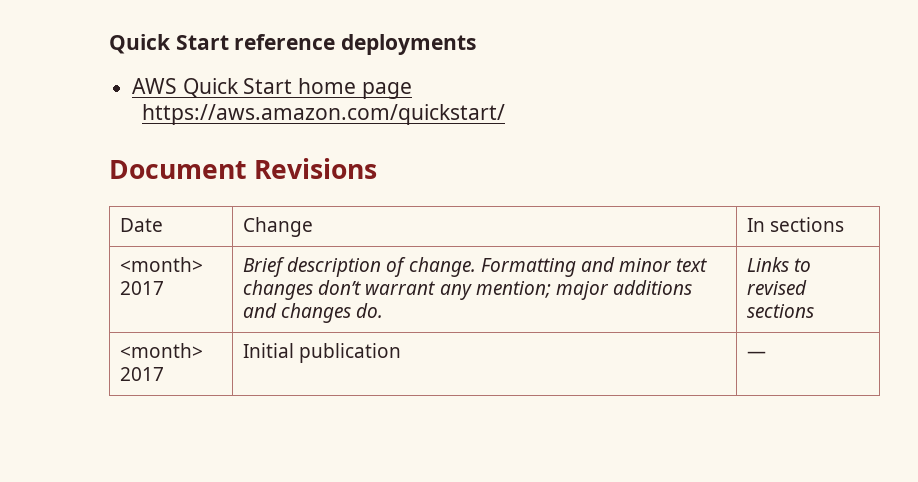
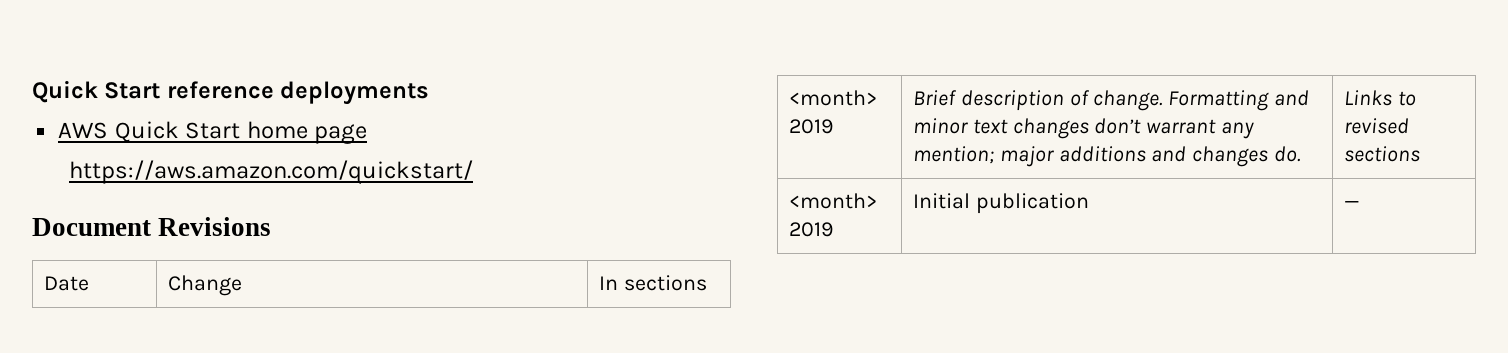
[120,281,165,295] 2017 -> [789,119,834,134] 2019
[120,367,165,381] 2017 -> [789,222,834,237] 2019

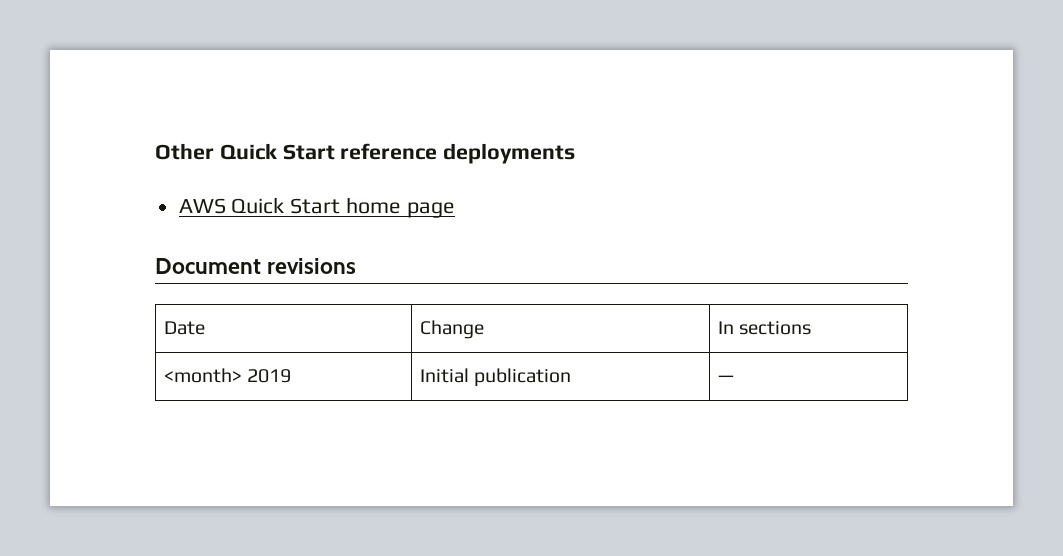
(32, 91) none -> [155,143,214,160] Other
[68,160,473,184] // https://aws.amazon.com/quickstart/ -> (455, 210) none
[158,217,272,236] Revisions -> [267,258,357,274] revisions
[789,90,878,106] [789,119,834,134] [913,90,1310,111] [913,118,1255,139] [913,146,1302,167] [1344,90,1416,106] [1344,118,1410,134] [1344,146,1421,162] // <month> 2019 | Brief description of change. Formatting and minor text changes don’t warrant any mention; major additions and changes do. | Links to revised sections -> (812, 328) none

